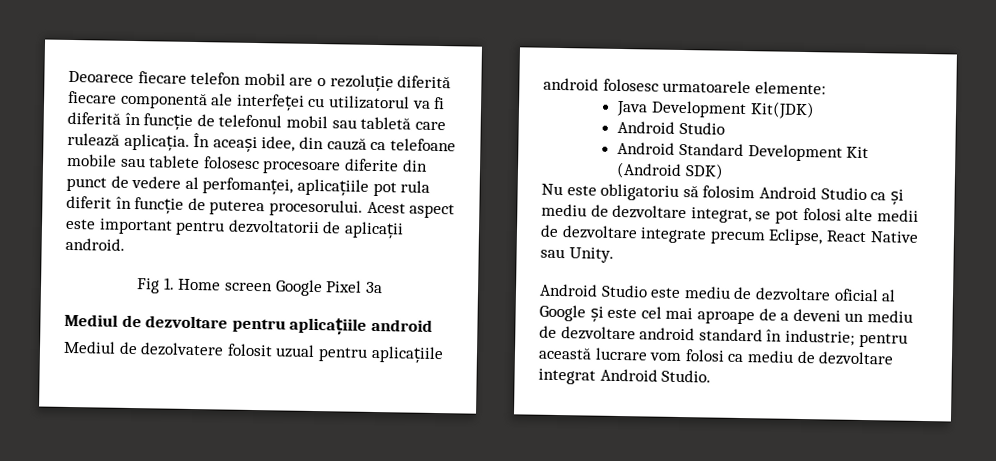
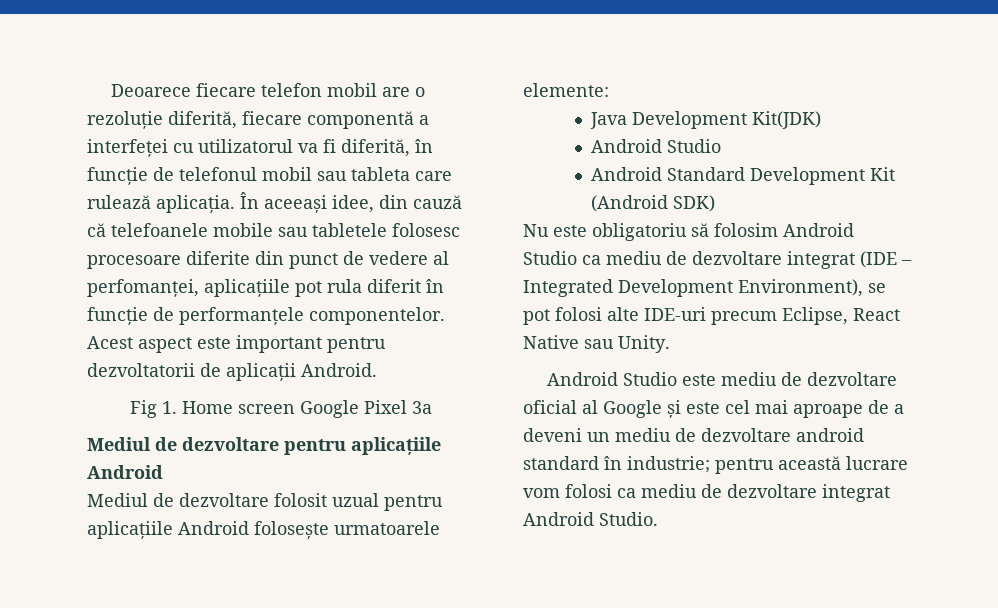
[397,75,452,89] diferită -> [168,111,237,129] diferită,
[211,93,234,106] ale -> [419,115,429,125] a
[67,111,121,125] diferită -> [341,139,410,157] diferită,
[360,116,412,130] tabletă -> [351,167,410,181] tableta
[212,136,258,153] aceași -> [264,195,327,213] aceeași
[370,138,456,152] ca telefoane -> [87,223,208,237] că telefoanele
[148,155,201,169] tablete -> [312,223,387,237] tabletele
[209,199,363,217] puterea procesorului. -> [179,307,445,325] performanțele componentelor.
[65,237,125,251] android. -> [301,363,377,377] Android.
[370,318,433,332] [63,340,225,357] android // Mediul de dezolvatere -> [87,465,163,479] [87,493,269,507] Android // Mediul de dezvoltare
[543,77,659,92] android folosesc -> [178,521,329,539] Android folosește
[889,189,904,205] [541,203,919,224] [540,224,708,244] și mediu de dezvoltare integrat, se pot folosi alte medii de dezvoltare integrate -> [606,251,912,269] [523,279,886,297] [523,307,706,325] mediu de dezvoltare integrat (IDE – Integrated Development Environment), se pot folosi alte IDE-uri

